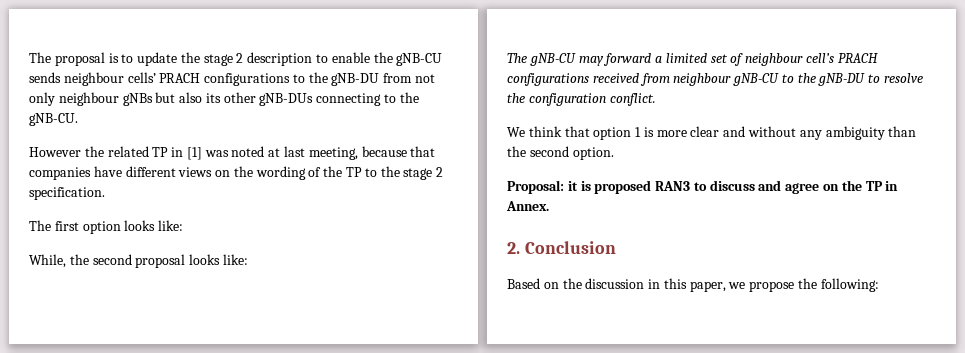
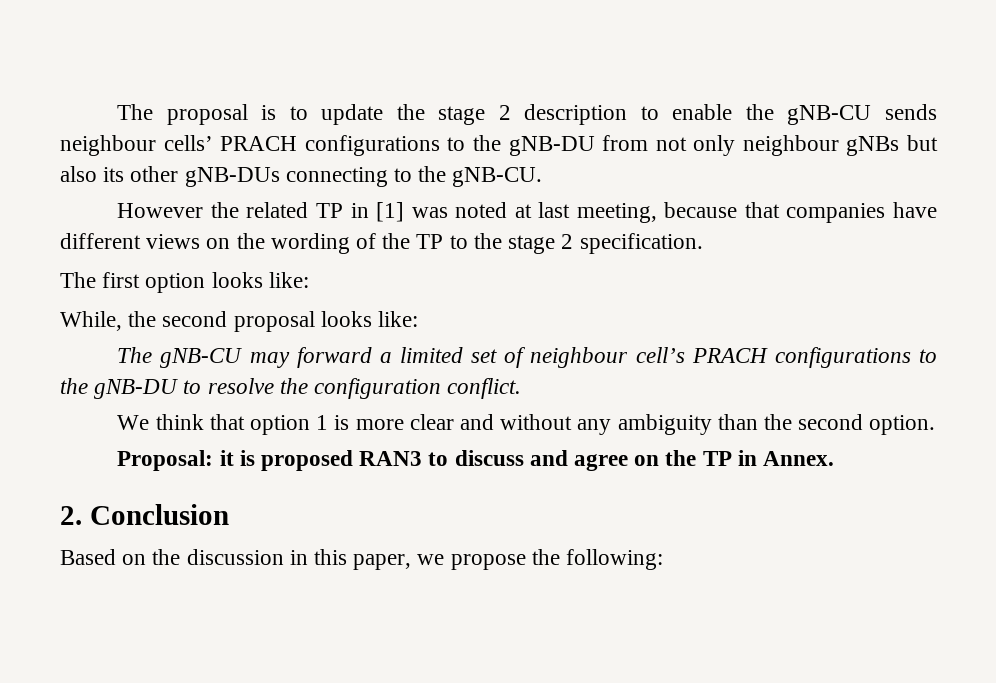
[592,73,780,86] received from neighbour gNB-CU -> (911, 357) none

